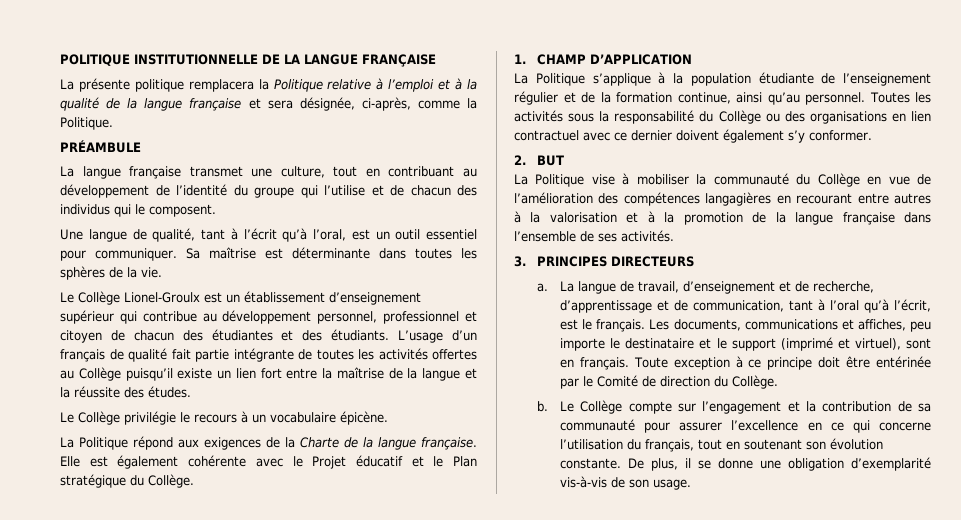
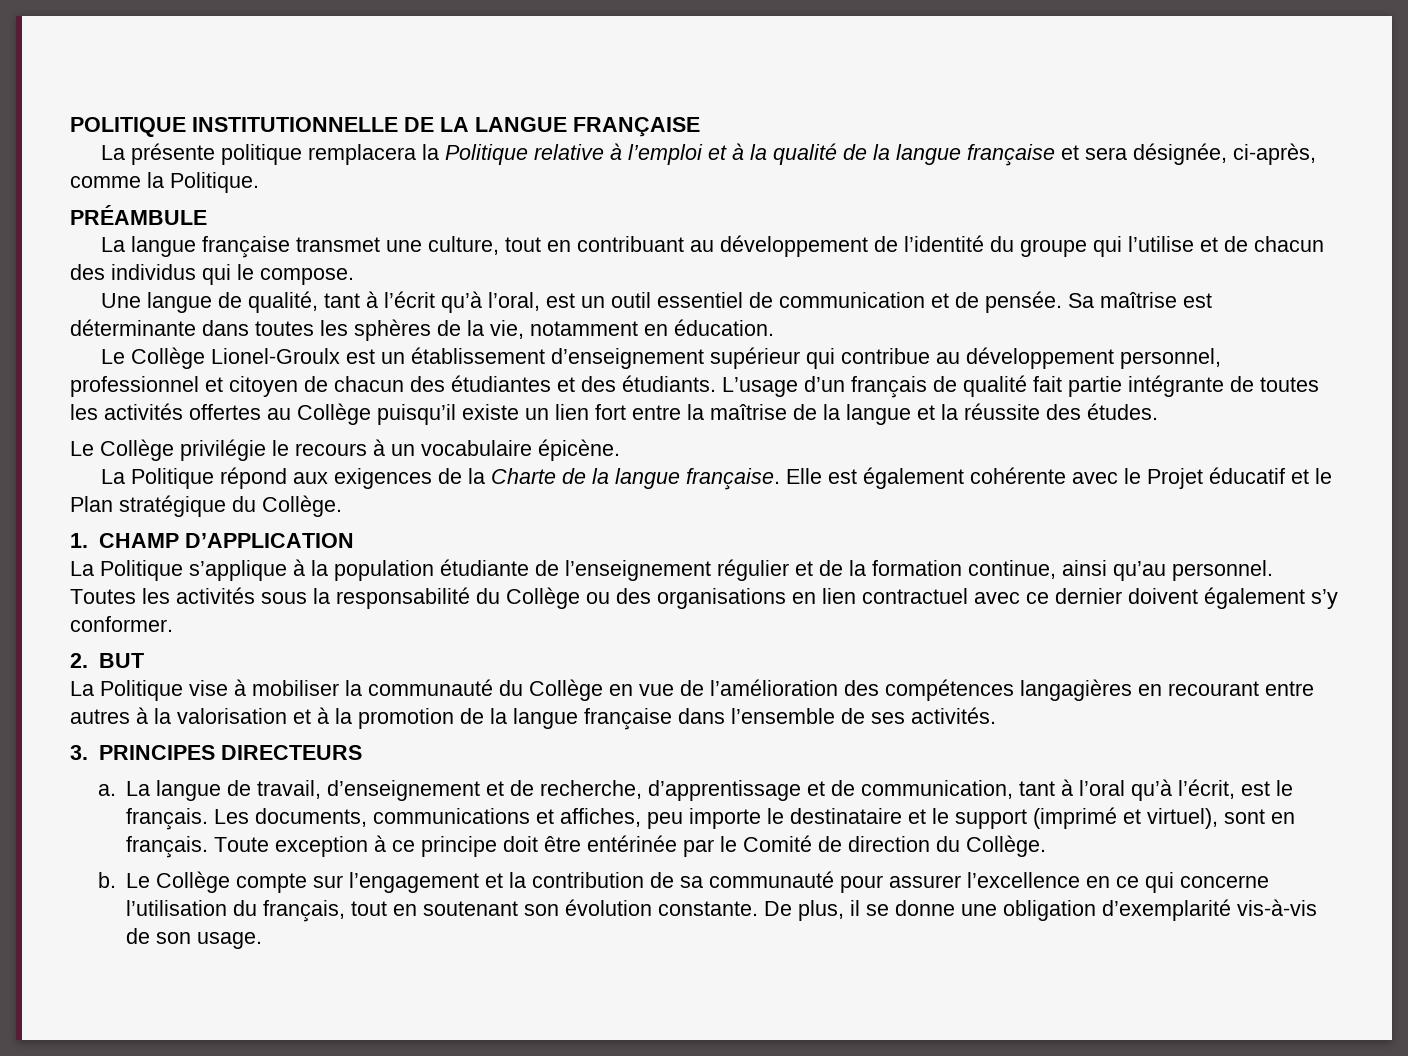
[149,204,216,217] composent. -> [260,268,354,285] compose.
[60,248,178,261] pour communiquer. -> [748,291,1062,313] de communication et de pensée.
[141,267,162,278] vie. -> [490,319,774,339] vie, notamment en éducation.

